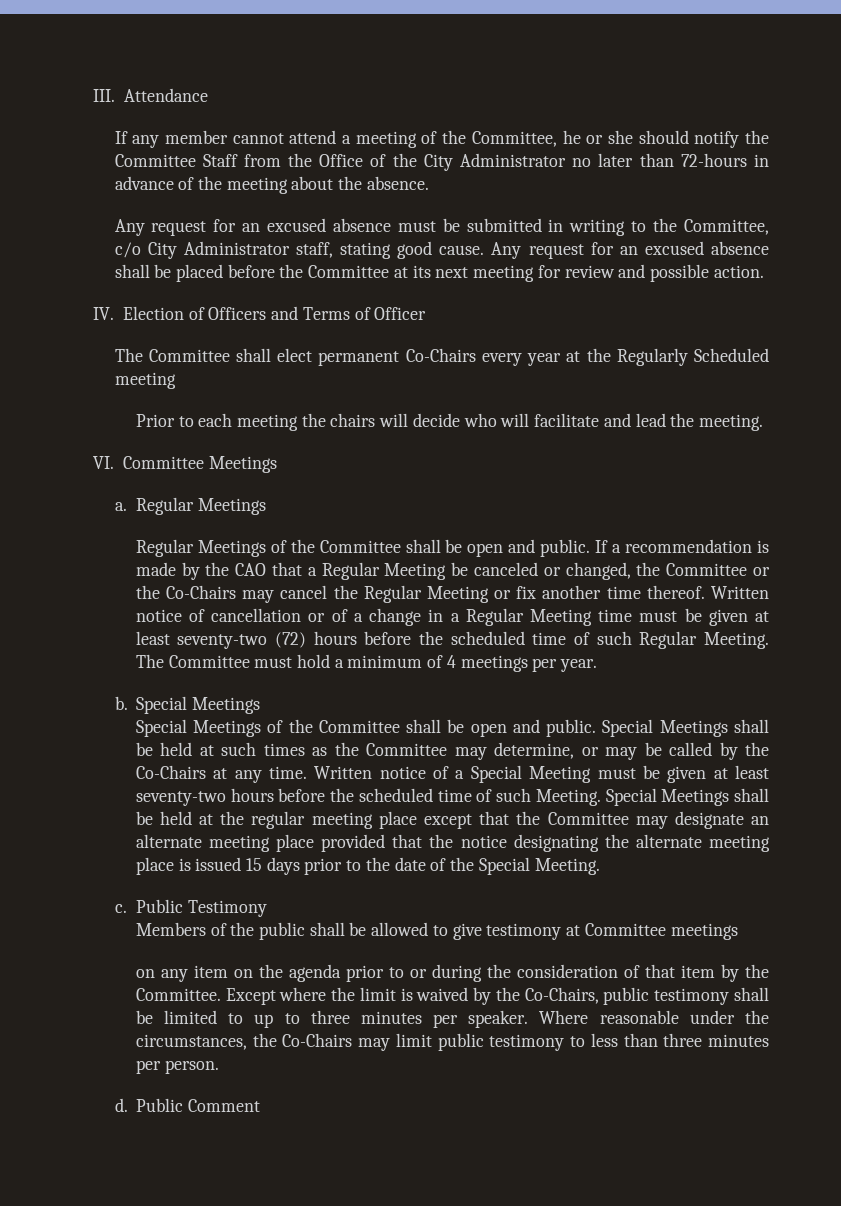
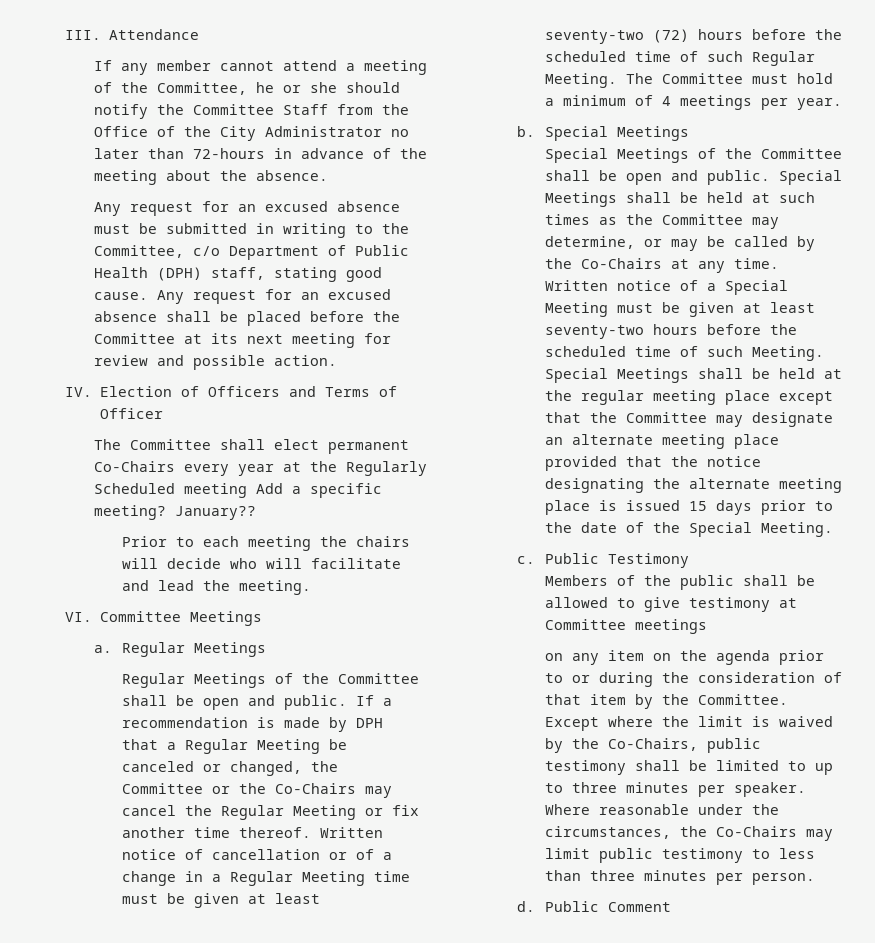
[147,241,290,259] City Administrator -> [228,245,409,260] [93,267,202,281] Department of Public Health (DPH)
(176, 380) none -> [255,483,382,498] [93,505,256,520] Add a specific meeting? January??
[205,562,267,576] the CAO -> [356,718,384,728] DPH

